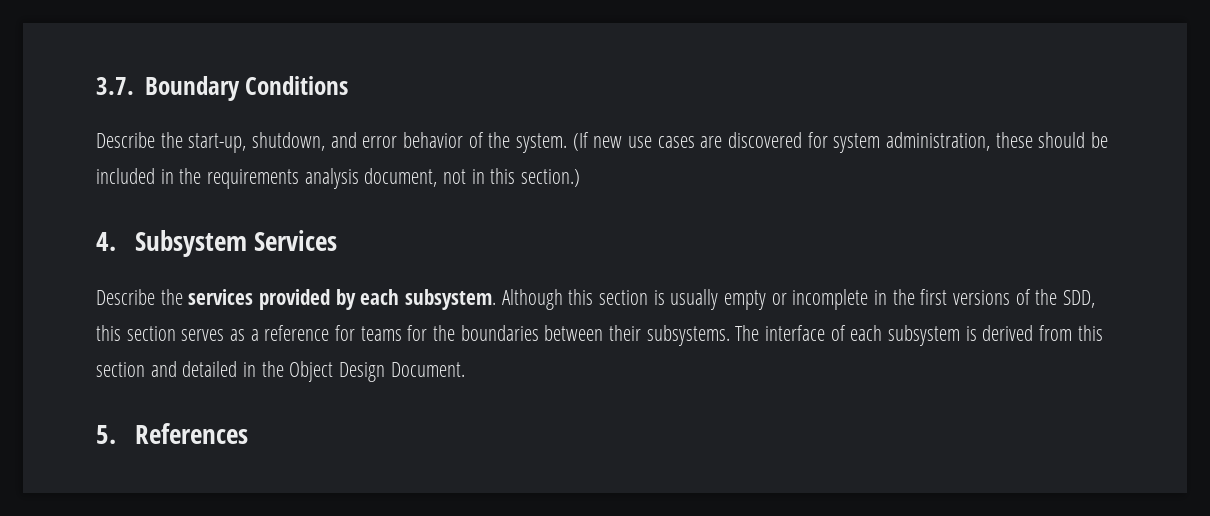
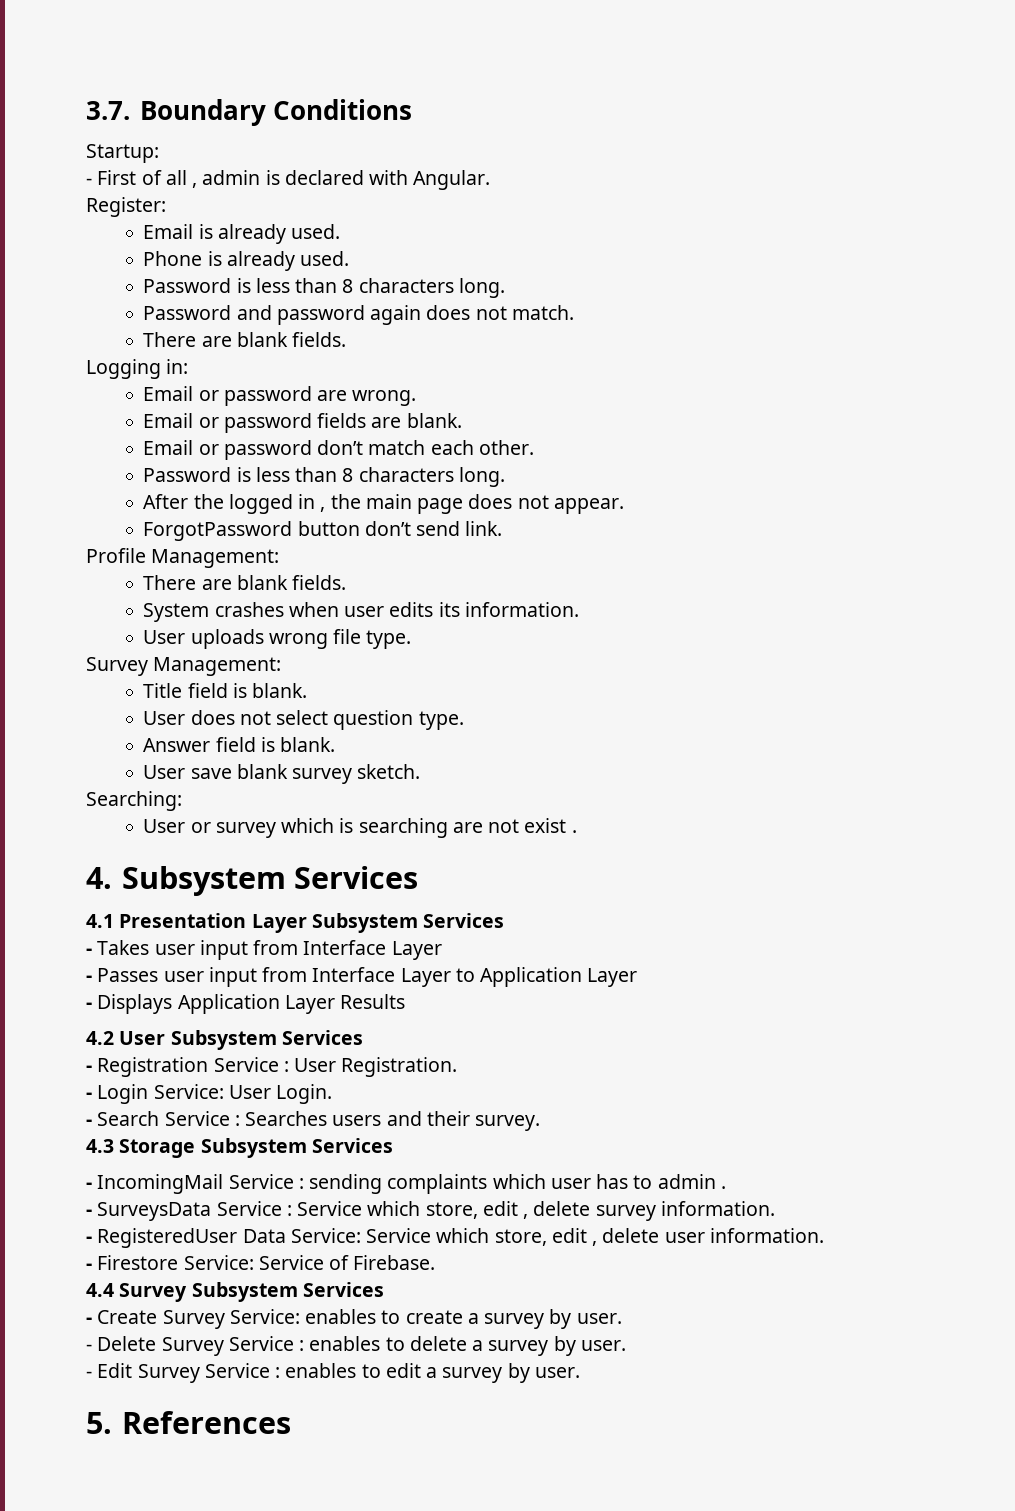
[96,132,1109,153] [96,168,581,189] [96,230,338,257] [96,289,1096,310] [96,325,1103,346] [96,361,465,382] Describe the start-up, shutdown, and error behavior of the system. (If new use cases are discovered for system administration, these should be included in the requirements analysis document, not in this section.) // 4. Subsystem Services // Describe the services provided by each subsystem. Although this section is usually empty or incomplete in the first versions of the SDD, this section serves as a reference for teams for the boundaries between their subsystems. The interface of each subsystem is derived from this section and detailed in the Object Design Document. -> [86,144,159,163] [86,170,491,190] [86,197,166,217] [143,224,341,244] [143,251,350,271] [143,278,505,298] [143,305,574,325] [143,332,347,347] [86,359,189,379] [143,386,417,406] [143,413,462,433] [143,440,534,460] [143,467,505,487] [143,494,624,514] [143,521,503,541] [86,548,280,568] [143,575,347,590] [143,602,579,622] [143,629,412,649] [86,657,282,676] [143,683,308,698] [143,710,464,730] [143,737,336,752] [143,764,421,784] [86,791,182,811] [143,818,577,838] [86,866,419,896] [86,913,505,933] [86,940,442,960] [86,967,638,987] [86,994,406,1014] [86,1030,363,1050] [86,1057,458,1077] [86,1084,333,1104] [86,1111,541,1131] [86,1138,393,1158] [86,1174,726,1194] [86,1201,775,1221] [86,1228,824,1248] [86,1255,436,1270] [86,1282,384,1302] [86,1309,622,1329] [86,1336,626,1356] [86,1363,580,1383] Startup: // - First of all , admin is declared with Angular. // Register: // Email is already used. // Phone is already used. // Password is less than 8 characters long. // Password and password again does not match. // There are blank fields. // Logging in: // Email or password are wrong. // Email or password fields are blank. // Email or password don’t match each other. // Password is less than 8 characters long. // After the logged in , the main page does not appear. // ForgotPassword button don’t send link. // Profile Management: // There are blank fields. // System crashes when user edits its information. // User uploads wrong file type. // Survey Management: // Title field is blank. // User does not select question type. // Answer field is blank. // User save blank survey sketch. // Searching: // User or survey which is searching are not exist . // 4. Subsystem Services // 4.1 Presentation Layer Subsystem Services // - Takes user input from Interface Layer // - Passes user input from Interface Layer to Application Layer // - Displays Application Layer Results // 4.2 User Subsystem Services // - Registration Service : User Registration. // - Login Service: User Login. // - Search Service : Searches users and their survey. // 4.3 Storage Subsystem Services // - IncomingMail Service : sending complaints which user has to admin . // - SurveysData Service : Service which store, edit , delete survey information. // - RegisteredUser Data Service: Service which store, edit , delete user information. // - Firestore Service: Service of Firebase. // 4.4 Survey Subsystem Services // - Create Survey Service: enables to create a survey by user. // - Delete Survey Service : enables to delete a survey by user. // - Edit Survey Service : enables to edit a survey by user.

